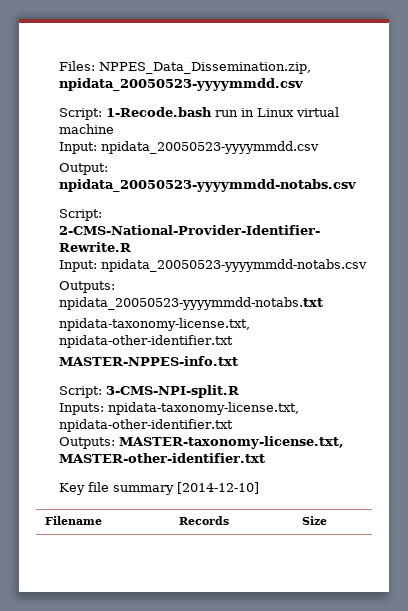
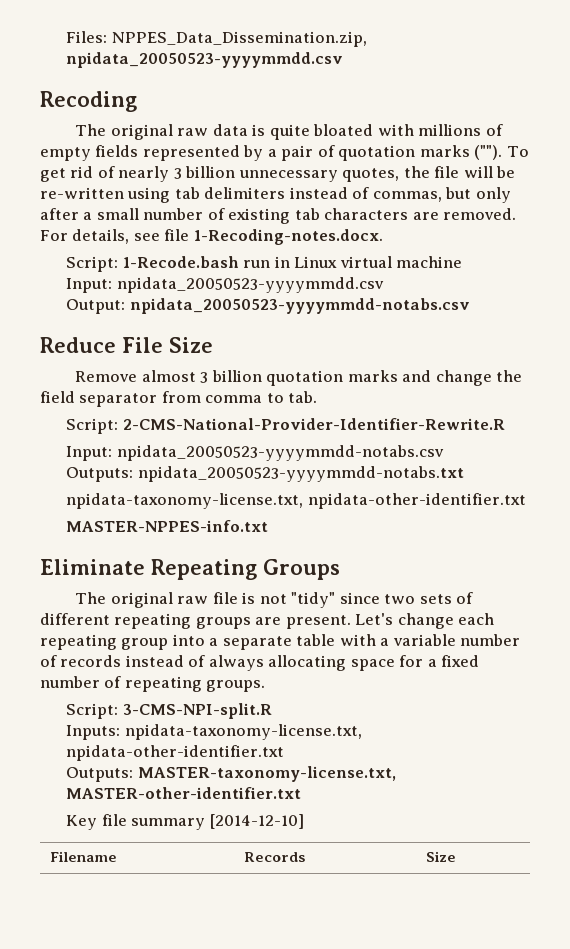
(303, 84) none -> [40,91,137,112] [75,124,503,140] [40,145,529,161] [40,166,516,182] [40,187,511,203] [40,208,517,224] [40,229,383,245] // Recoding // The original raw data is quite bloated with millions of empty fields represented by a pair of quotation marks (""). To get rid of nearly 3 billion unnecessary quotes, the file will be re-written using tab delimiters instead of commas, but only after a small number of existing tab characters are removed. For details, see file 1-Recoding-notes.docx.
(356, 185) none -> [40,337,213,353] [75,370,523,386] [40,391,318,407] // Reduce File Size // Remove almost 3 billion quotation marks and change the field separator from comma to tab.
(238, 361) none -> [40,559,340,580] [75,592,474,608] [40,613,495,629] [40,634,521,650] [40,655,480,671] [40,676,266,692] // Eliminate Repeating Groups // The original raw file is not "tidy" since two sets of different repeating groups are present. Let's change each repeating group into a separate table with a variable number of records instead of always allocating space for a fixed number of repeating groups.

